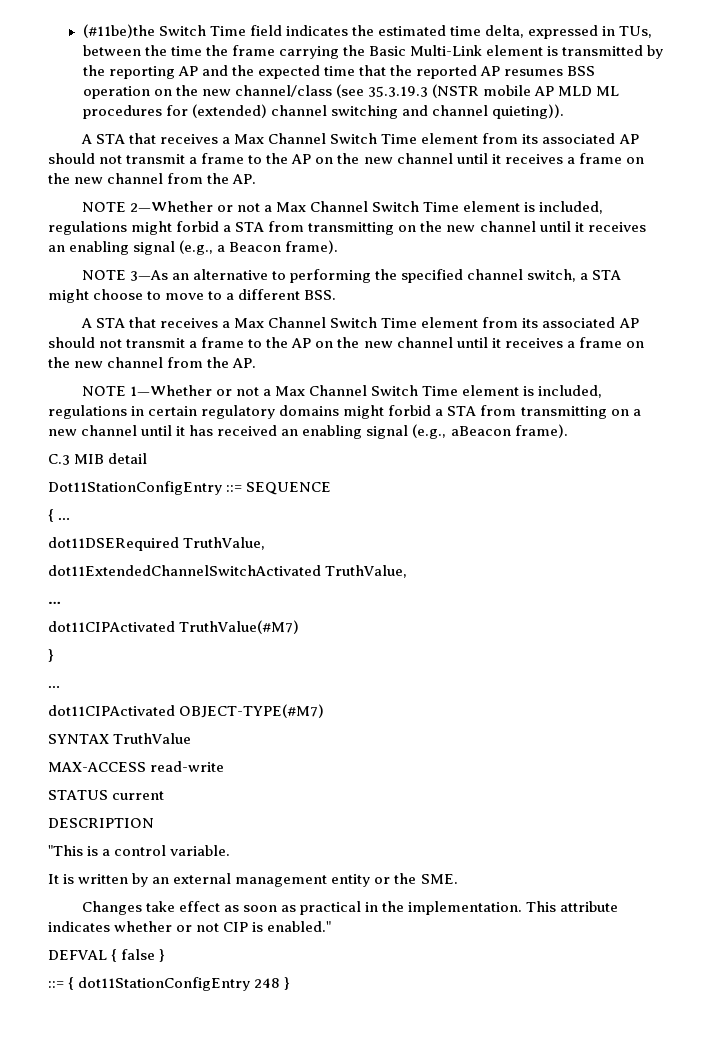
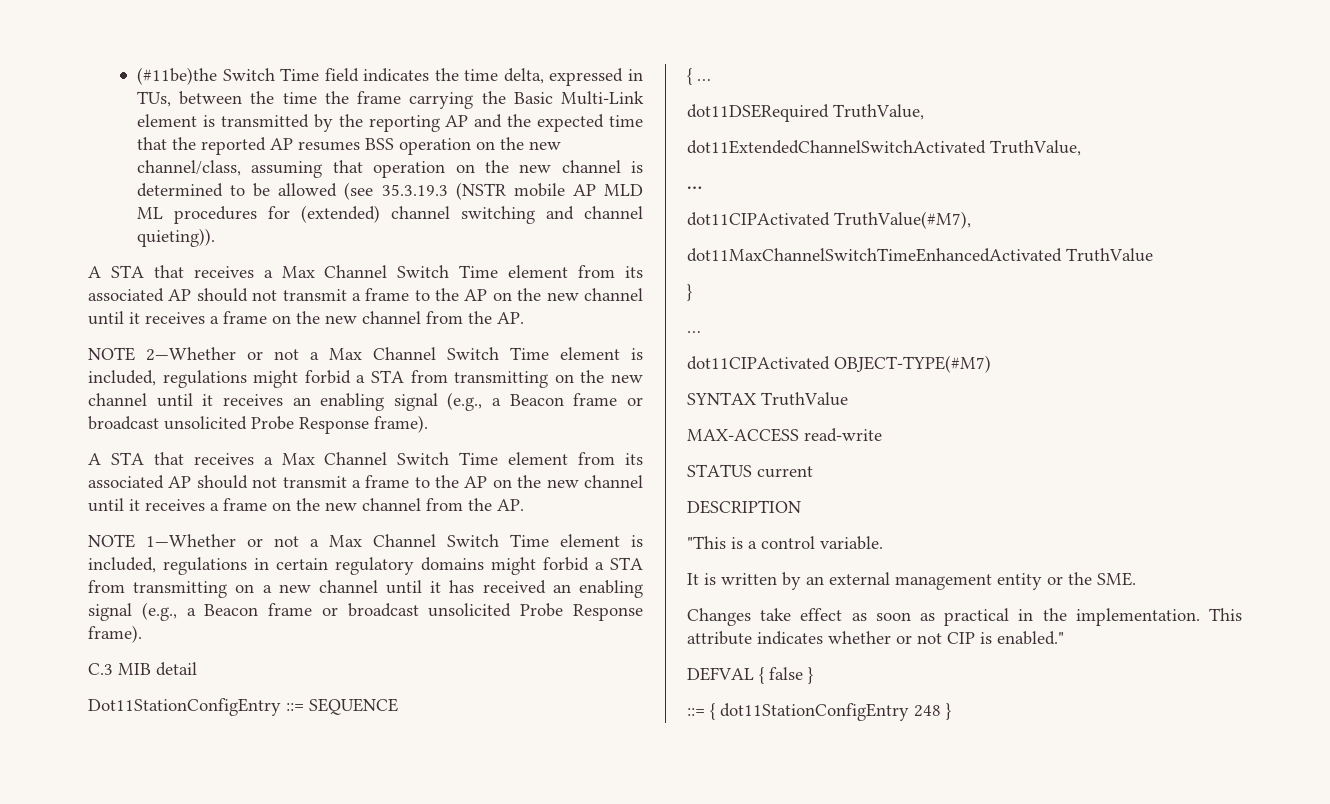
[378,25,447,36] estimated -> (459, 74) none
[234,85,332,97] channel/class -> [137,160,643,178] [137,183,338,197] channel/class, assuming that operation on the new channel is determined to be allowed
[285,240,339,254] [81,269,622,283] [48,289,337,303] frame). // NOTE 3—As an alternative to performing the specified channel switch, a STA might choose to move to a different BSS. -> [573,393,643,406] [88,415,428,434] frame or broadcast unsolicited Probe Response frame).
[450,426,511,436] aBeacon -> [186,603,643,621] a Beacon frame or broadcast unsolicited Probe Response
[179,620,300,634] TruthValue(#M7) -> [834,211,971,229] [687,248,1153,262] TruthValue(#M7), // dot11MaxChannelSwitchTimeEnhancedActivated TruthValue

